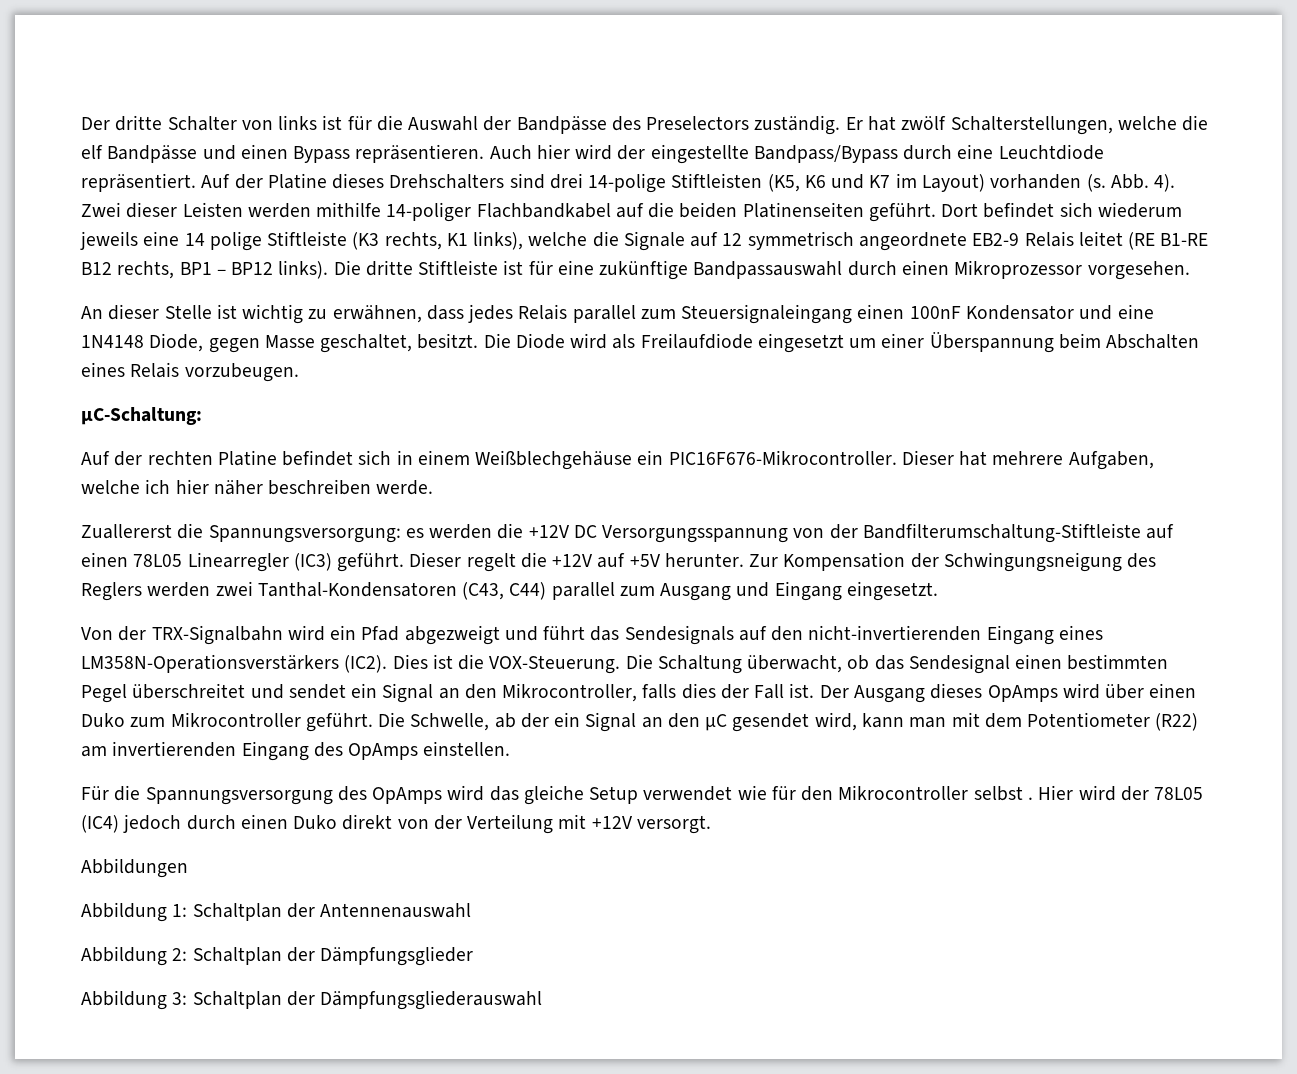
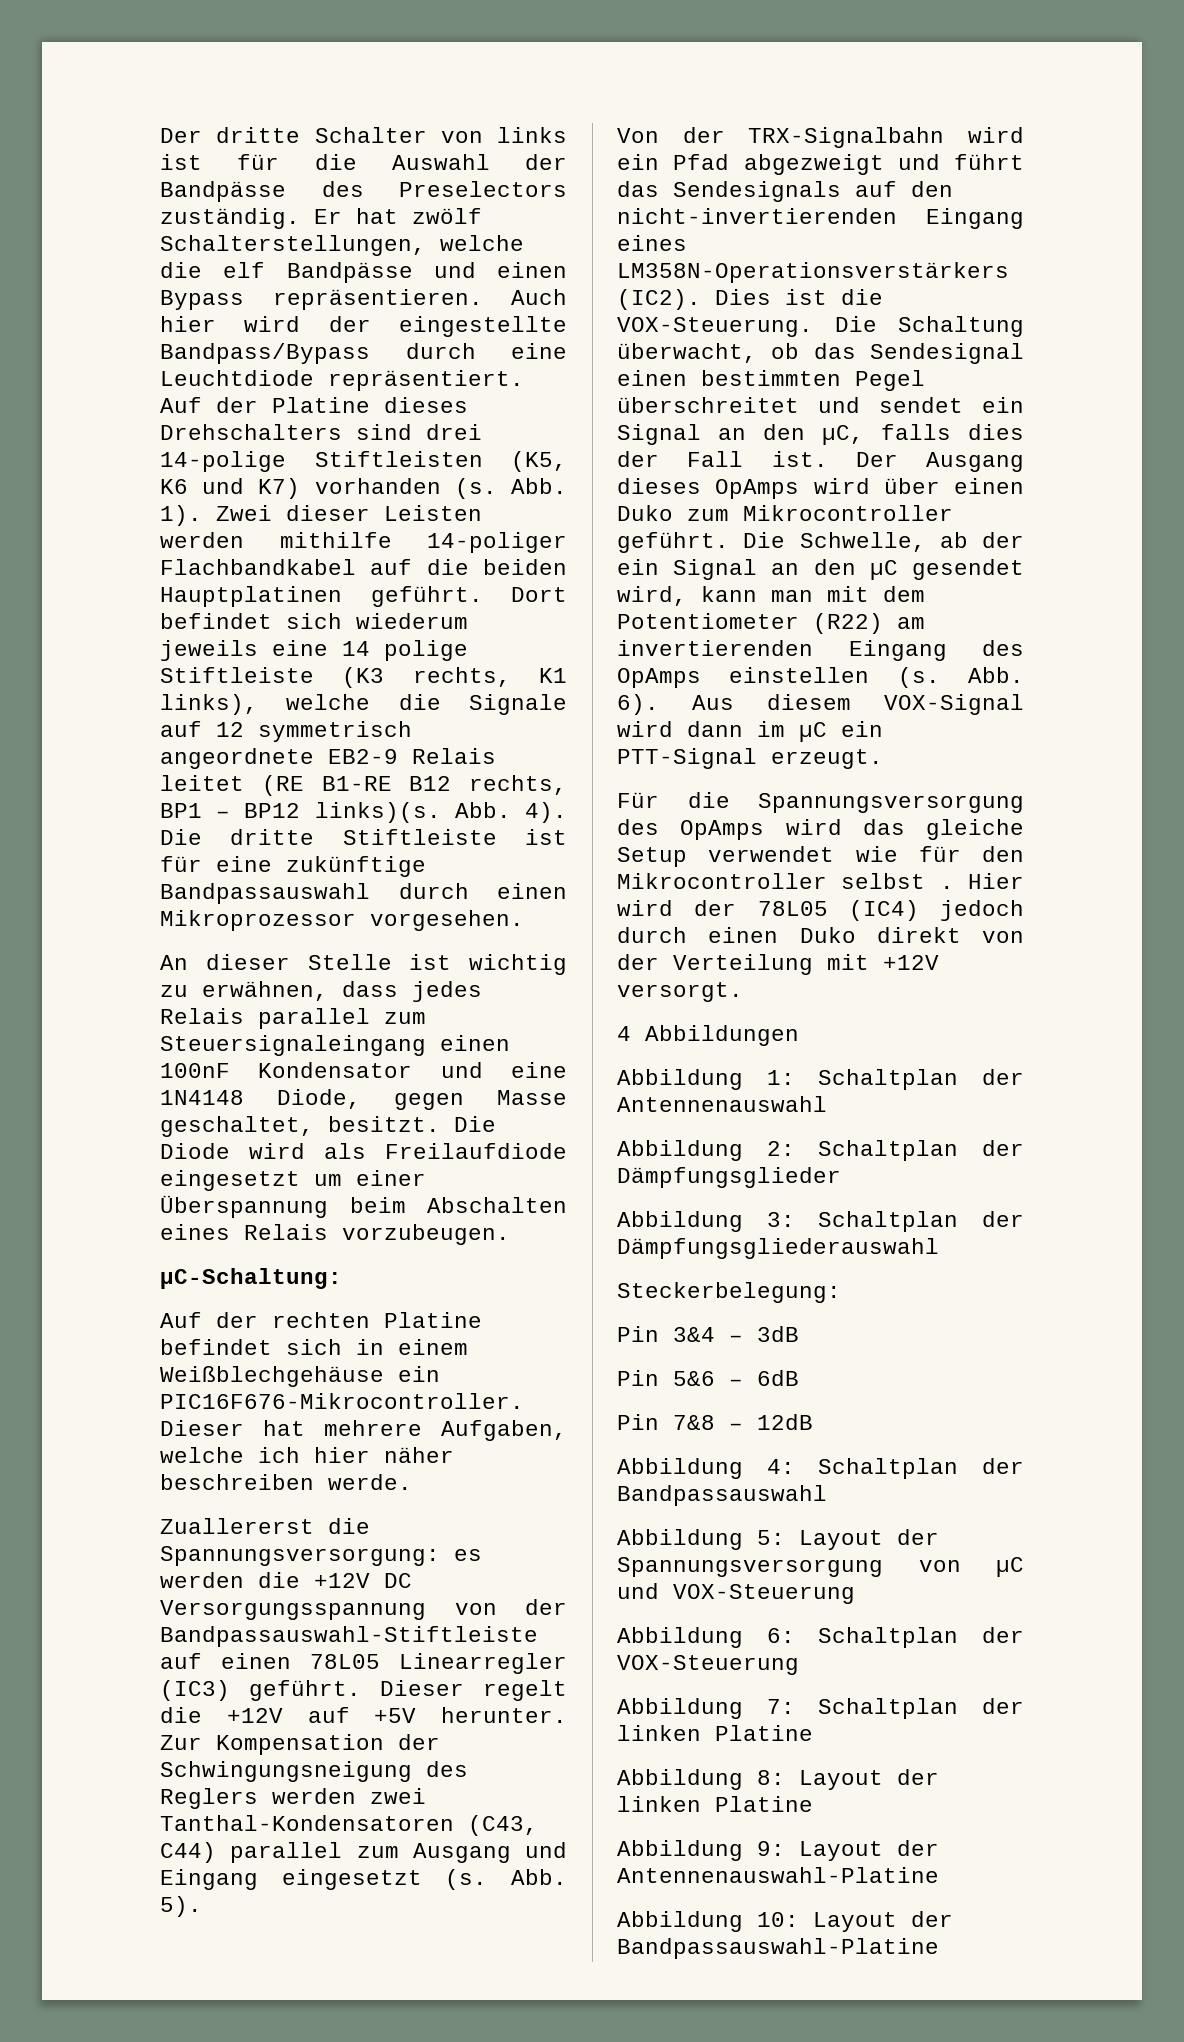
[869,173,985,192] K7 im Layout) -> [258,478,301,499] K7)
[1154,174,1176,192] 4). -> [160,505,202,526] 1).
[742,202,864,218] Platinenseiten -> [160,586,342,607] Hauptplatinen
[278,260,329,279] links). -> [314,802,567,823] links)(s. Abb. 4).
[862,523,1141,543] Bandfilterumschaltung-Stiftleiste -> [160,1626,538,1647] Bandpassauswahl-Stiftleiste
[846,581,938,601] eingesetzt. -> [281,1869,567,1890] [160,1896,202,1917] eingesetzt (s. Abb. 5).
[502,683,638,702] Mikrocontroller, -> [822,425,864,445] µC,
[423,741,511,756] einstellen. -> [729,667,1024,688] [617,694,1024,715] [617,721,883,742] [617,748,883,769] einstellen (s. Abb. 6). Aus diesem VOX-Signal wird dann im µC ein PTT-Signal erzeugt.
(711, 824) none -> [617,1026,631,1041] 4
(543, 1000) none -> [617,1282,841,1303] [617,1326,799,1342] [617,1370,799,1386] [617,1414,813,1430] [617,1458,1024,1479] [617,1485,827,1506] [617,1529,939,1550] [617,1557,1024,1577] [617,1583,855,1604] [617,1627,1024,1648] [617,1655,799,1675] [617,1698,1024,1719] [617,1725,813,1741] [617,1769,939,1790] [617,1796,813,1812] [617,1840,939,1861] [617,1867,939,1883] [617,1911,953,1932] [617,1938,939,1959] // Steckerbelegung: // Pin 3&4 – 3dB // Pin 5&6 – 6dB // Pin 7&8 – 12dB // Abbildung 4: Schaltplan der Bandpassauswahl // Abbildung 5: Layout der Spannungsversorgung von µC und VOX-Steuerung // Abbildung 6: Schaltplan der VOX-Steuerung // Abbildung 7: Schaltplan der linken Platine // Abbildung 8: Layout der linken Platine // Abbildung 9: Layout der Antennenauswahl-Platine // Abbildung 10: Layout der Bandpassauswahl-Platine

